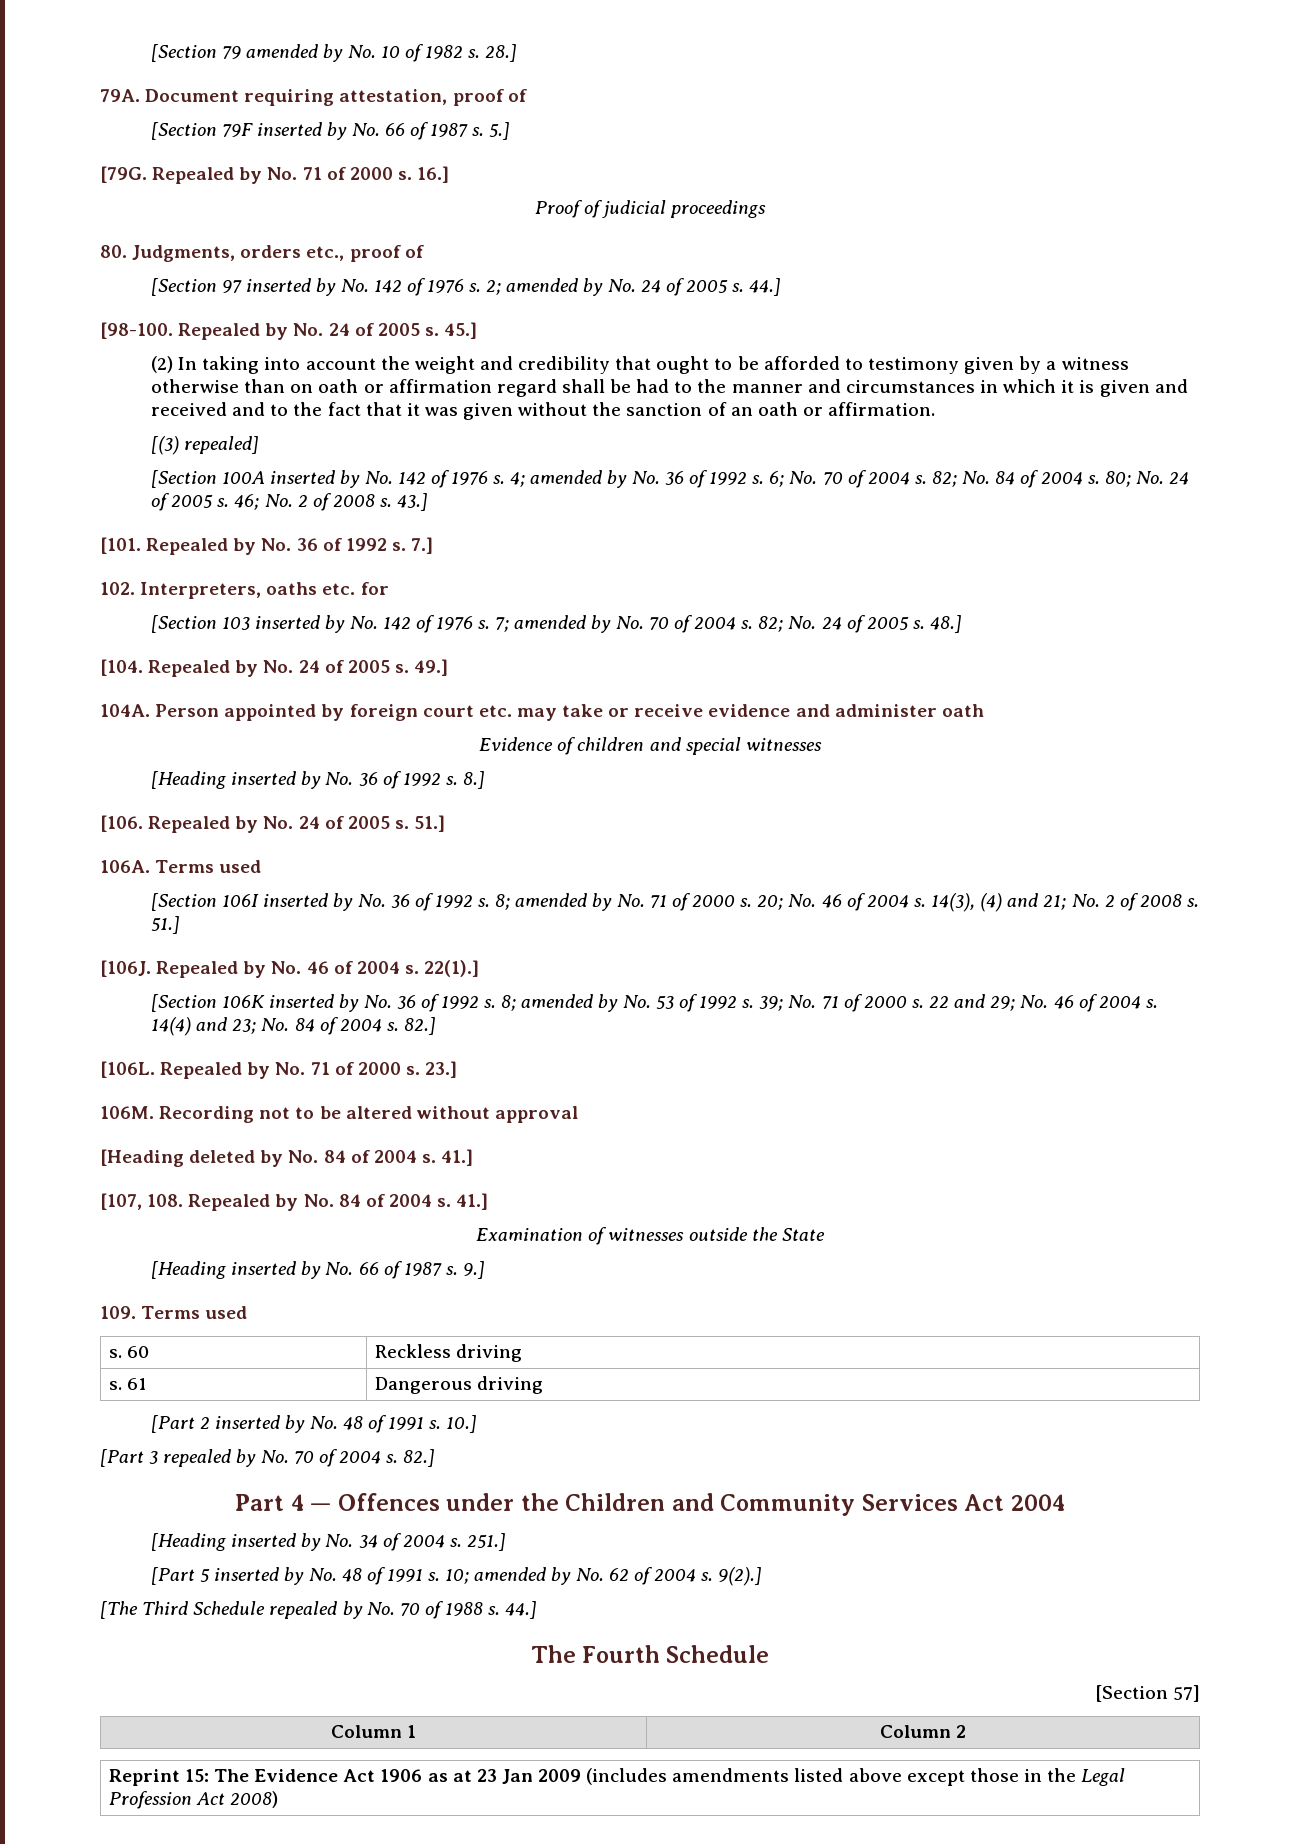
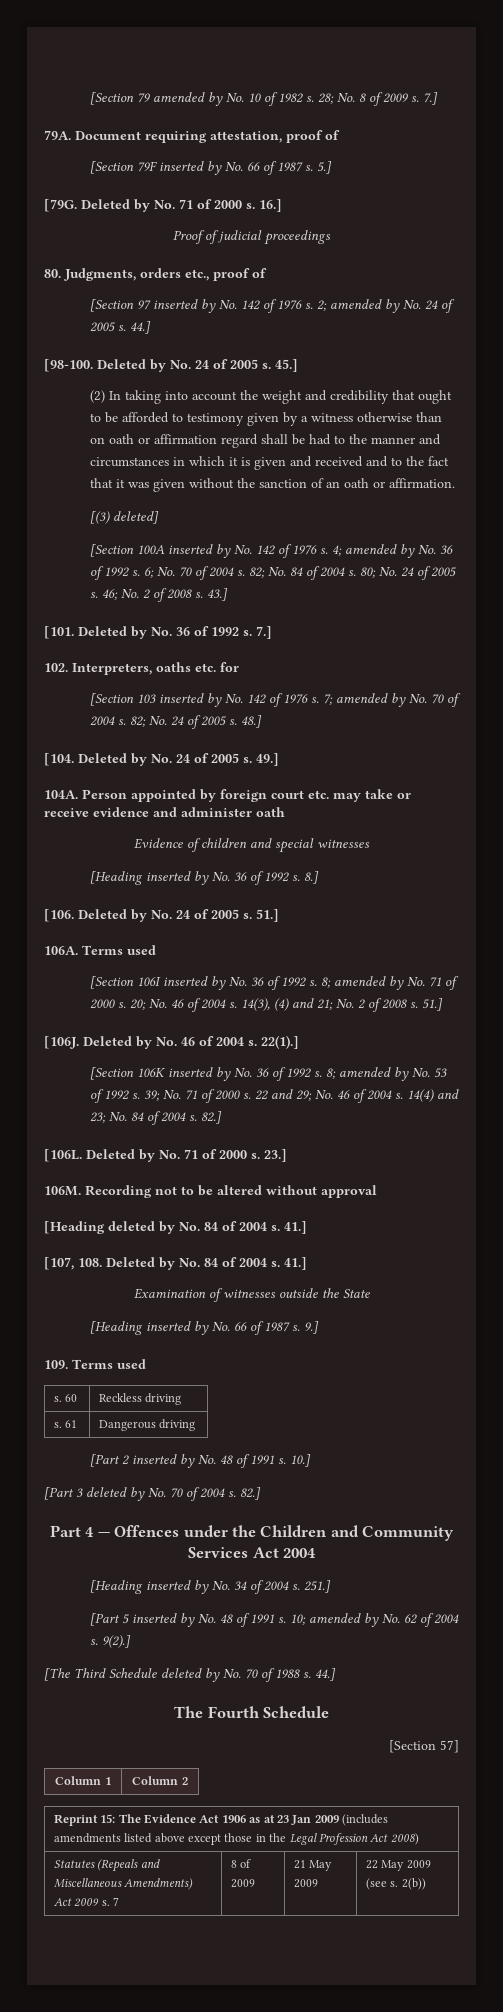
[485,44,518,62] 28.] -> [317,92,438,106] 28; No. 8 of 2009 s. 7.]
[152,167,235,184] Repealed -> [81,199,130,209] Deleted
[178,323,261,340] Repealed -> [97,359,146,369] Deleted
[184,436,260,454] repealed] -> [112,511,159,524] deleted]
[146,538,229,555] Repealed -> [78,626,127,636] Deleted
[148,660,231,677] Repealed -> [78,753,127,763] Deleted
[148,816,231,833] Repealed -> [78,909,127,919] Deleted
[156,961,239,978] Repealed -> [83,1036,132,1046] Deleted
[160,1062,243,1079] Repealed -> [86,1149,135,1159] Deleted
[188,1194,271,1211] Repealed -> [106,1257,155,1267] Deleted
[163,1449,232,1467] repealed -> [86,1487,127,1497] deleted
[269,1601,338,1619] repealed -> [161,1668,202,1678] deleted
(279, 1799) none -> [53,1859,160,1872] [53,1878,194,1890] [53,1897,120,1907] [230,1859,252,1868] [230,1879,255,1888] [293,1860,333,1871] [293,1879,318,1888] [365,1860,431,1871] [365,1878,426,1890] // Statutes (Repeals and Miscellaneous Amendments) Act 2009 s. 7 | 8 of 2009 | 21 May 2009 | 22 May 2009 (see s. 2(b))

